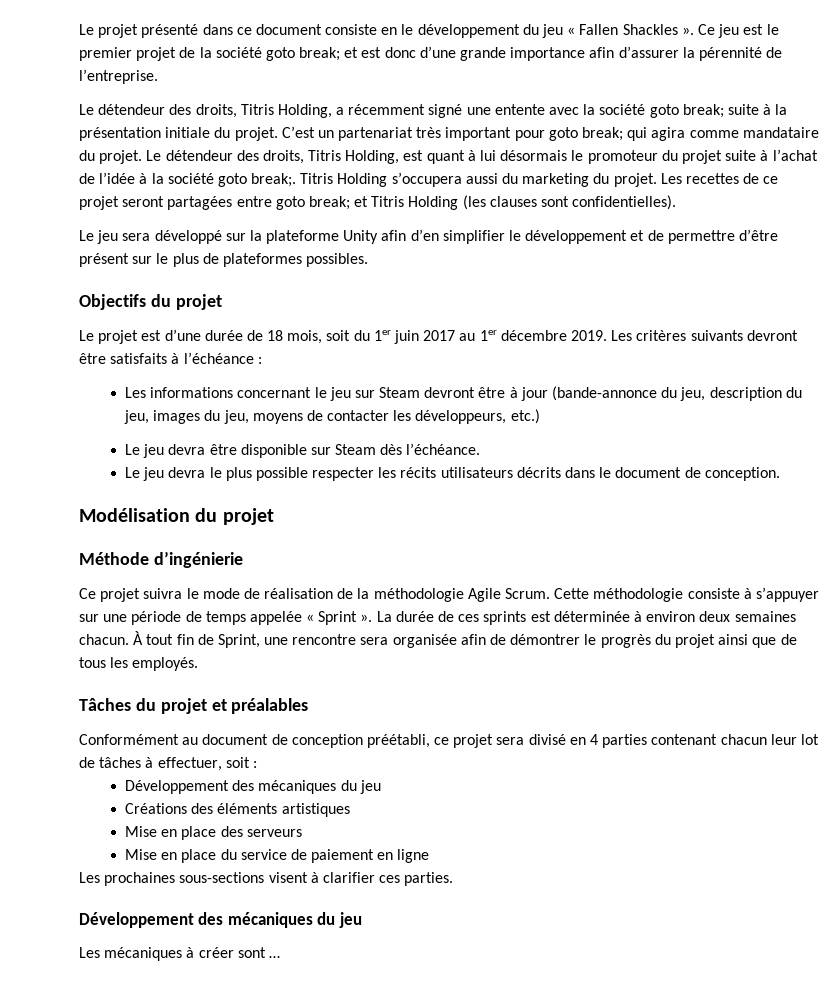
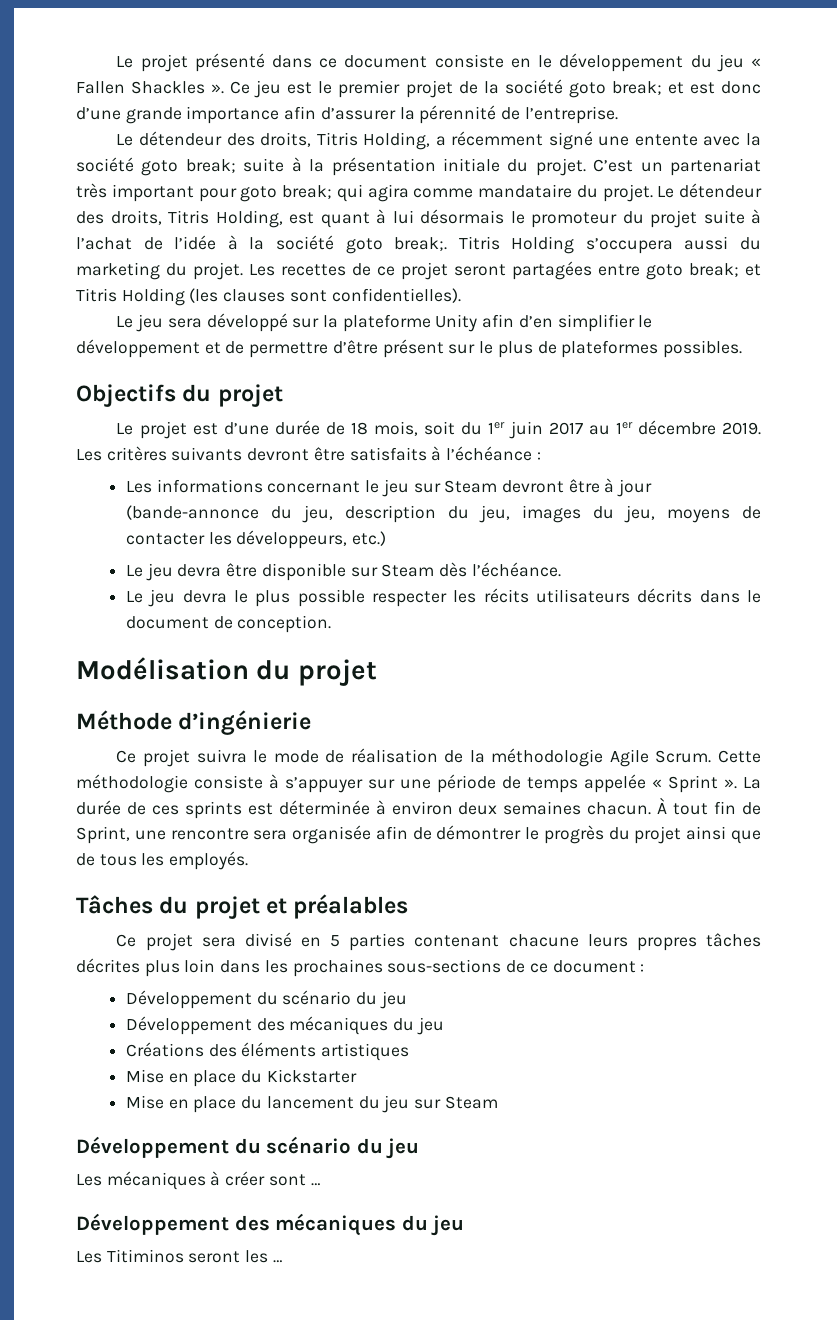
[79,734,450,748] Conformément au document de conception préétabli, ce -> [116,934,137,947] Ce
[590,734,599,745] 4 -> [330,935,341,947] 5
[720,734,819,745] [79,757,257,771] chacun leur lot de tâches à effectuer, soit : -> [508,933,761,951] [76,958,645,977] [125,990,407,1009] chacune leurs propres tâches décrites plus loin dans les prochaines sous-sections de ce document : // Développement du scénario du jeu
[220,826,302,837] [124,849,430,863] [79,872,454,886] [79,912,313,928] des serveurs // Mise en place du service de paiement en ligne // Les prochaines sous-sections visent à clarifier ces parties. // Développement des mécaniques -> [241,1069,357,1083] [125,1095,498,1113] [76,1136,352,1158] du Kickstarter // Mise en place du lancement du jeu sur Steam // Développement du scénario
(280, 957) none -> [76,1213,465,1236] [76,1249,282,1263] // Développement des mécaniques du jeu // Les Titiminos seront les …

